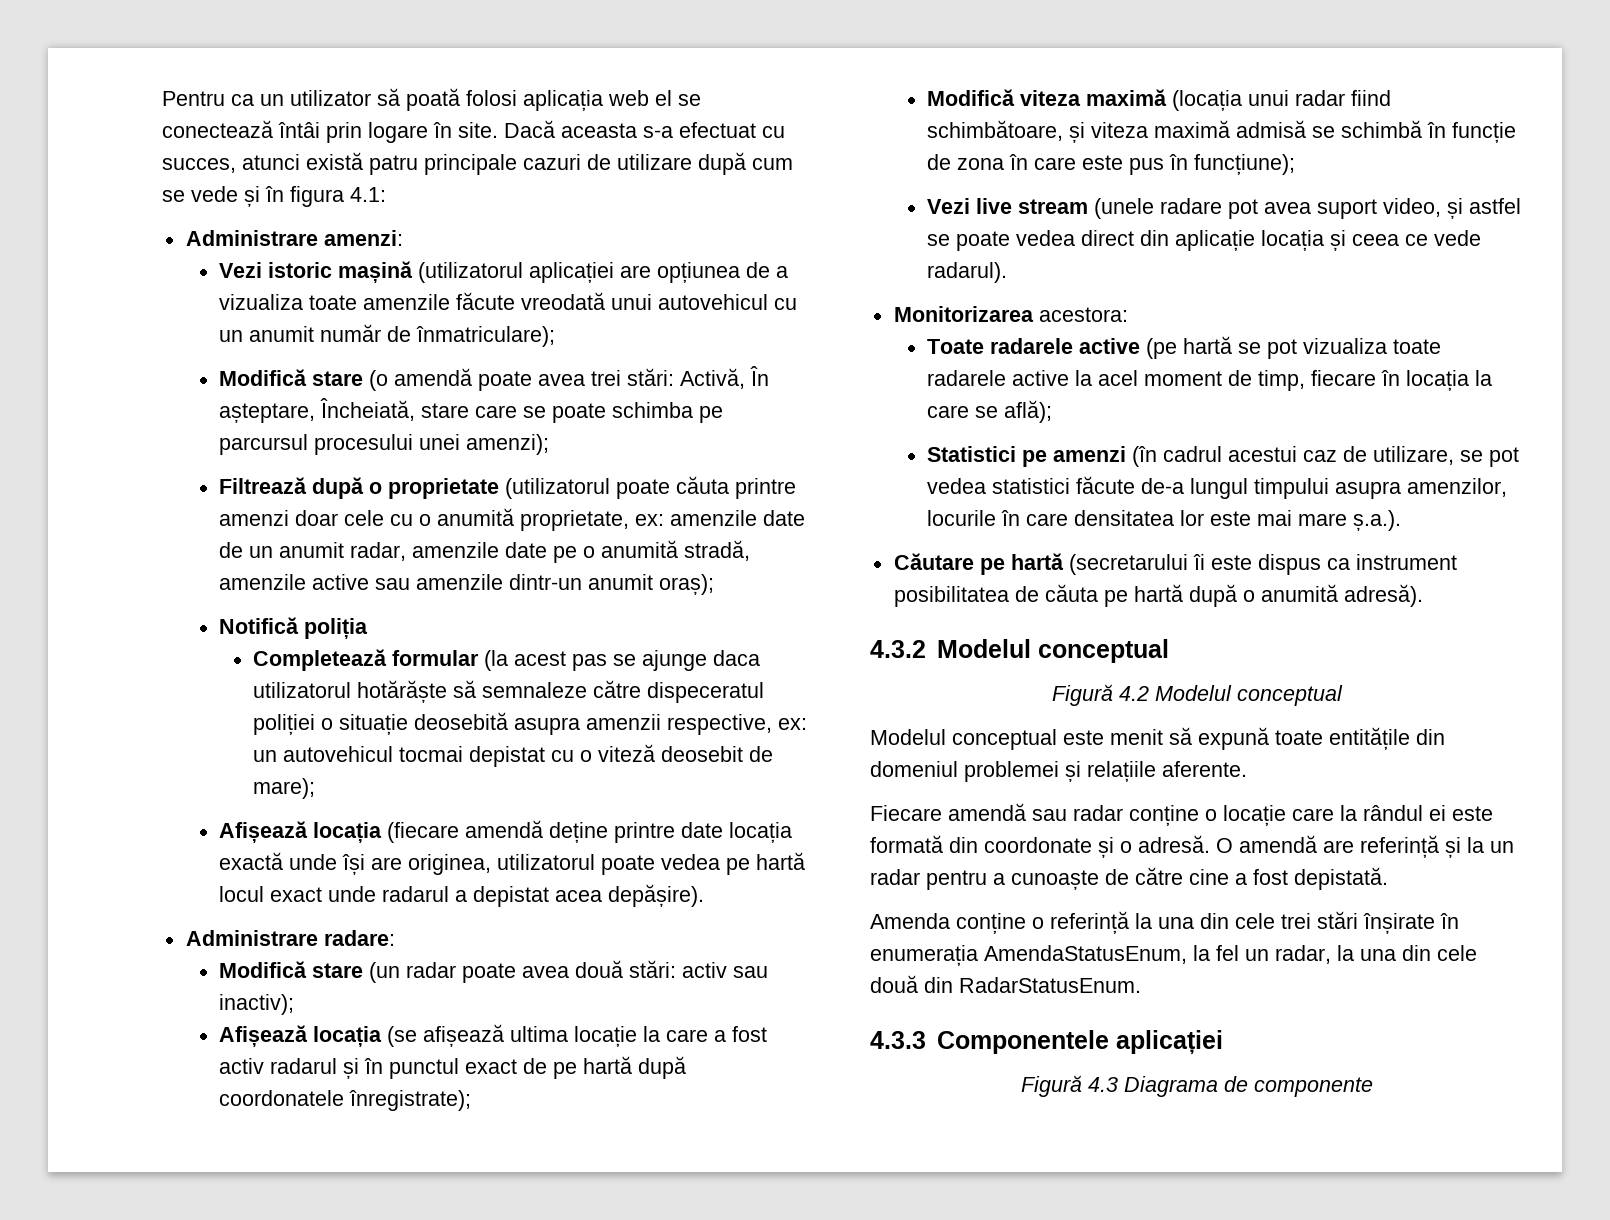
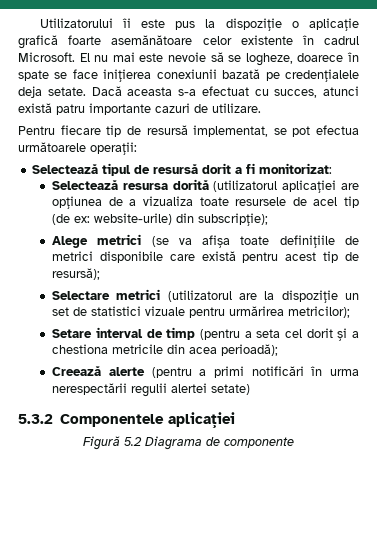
[162,88,701,111] [162,120,498,143] Pentru ca un utilizator să poată folosi aplicația web el se conectează întâi prin logare în site. -> [39,18,359,31] [18,35,359,49] [18,52,359,66] [18,69,359,82] [18,86,86,98] Utilizatorului îi este pus la dispoziție o aplicație grafică foarte asemănătoare celor existente în cadrul Microsoft. El nu mai este nevoie să se logheze, doarece în spate se face inițierea conexiunii bazată pe credențialele deja setate.
[424,154,517,175] principale -> [89,103,151,115] importante
[617,152,793,175] [162,186,386,207] [185,230,403,246] [219,261,414,283] utilizare după cum se vede și în figura 4.1: // Administrare amenzi: // Vezi istoric mașină -> [212,103,261,113] [18,125,359,137] [18,142,137,155] [32,163,333,176] [52,179,209,190] utilizare. // Pentru fiecare tip de resursă implementat, se pot efectua următoarele operații: // Selectează tipul de resursă dorit a fi monitorizat: // Selectează resursa dorită
[363,292,798,310] [219,324,556,347] [219,366,770,391] [219,398,724,423] [219,434,550,455] [219,476,797,499] [219,508,806,531] [219,540,751,563] [219,574,715,595] [219,617,369,639] [253,649,761,671] [253,680,765,703] [253,712,808,735] [253,744,774,767] [253,778,316,799] [219,820,793,843] [219,852,806,875] [219,884,705,907] [185,930,395,946] [219,960,769,983] [219,994,295,1015] [219,1024,768,1047] [219,1056,687,1079] [219,1090,472,1111] [927,89,1392,111] [927,120,1517,143] [927,154,1296,175] [927,198,1522,219] [927,230,1482,251] [927,262,1008,283] [893,306,1128,322] [927,336,1442,359] [927,370,1493,391] [927,400,1053,423] [927,446,1520,467] [927,476,1508,499] [927,510,1402,531] [893,553,1457,575] [893,584,1423,607] [870,639,1169,663] [1052,684,1343,706] [870,727,1445,750] [870,761,1247,782] [870,803,1493,826] [870,835,1514,858] [870,867,1388,890] [870,911,1459,934] [870,945,1477,966] [870,975,1141,993] [870,1031,926,1049] amenzile făcute vreodată unui autovehicul cu un anumit număr de înmatriculare); // Modifică stare (o amendă poate avea trei stări: Activă, În așteptare, Încheiată, stare care se poate schimba pe parcursul procesului unei amenzi); // Filtrează după o proprietate (utilizatorul poate căuta printre amenzi doar cele cu o anumită proprietate, ex: amenzile date de un anumit radar, amenzile date pe o anumită stradă, amenzile active sau amenzile dintr-un anumit oraș); // Notifică poliția // Completează formular (la acest pas se ajunge daca utilizatorul hotărăște să semnaleze către dispeceratul poliției o situație deosebită asupra amenzii respective, ex: un autovehicul tocmai depistat cu o viteză deosebit de mare); // Afișează locația (fiecare amendă deține printre date locația exactă unde își are originea, utilizatorul poate vedea pe hartă locul exact unde radarul a depistat acea depășire). // Administrare radare: // Modifică stare (un radar poate avea două stări: activ sau inactiv); // Afișează locația (se afișează ultima locație la care a fost activ radarul și în punctul exact de pe hartă după coordonatele înregistrate); // Modifică viteza maximă (locația unui radar fiind schimbătoare, și viteza maximă admisă se schimbă în funcție de zona în care este pus în funcțiune); // Vezi live stream (unele radare pot avea suport video, și astfel se poate vedea direct din aplicație locația și ceea ce vede radarul). // Monitorizarea acestora: // Toate radarele active (pe hartă se pot vizualiza toate radarele active la acel moment de timp, fiecare în locația la care se află); // Statistici pe amenzi (în cadrul acestui caz de utilizare, se pot vedea statistici făcute de-a lungul timpului asupra amenzilor, locurile în care densitatea lor este mai mare ș.a.). // Căutare pe hartă (secretarului îi este dispus ca instrument posibilitatea de căuta pe hartă după o anumită adresă). // 4.3.2 Modelul conceptual // Figură 4.2 Modelul conceptual // Modelul conceptual este menit să expună toate entitățile din domeniul problemei și relațiile aferente. // Fiecare amendă sau radar conține o locație care la rândul ei este formată din coordonate și o adresă. O amendă are referință și la un radar pentru a cunoaște de către cine a fost depistată. // Amenda conține o referință la una din cele trei stări înșirate în enumerația AmendaStatusEnum, la fel un radar, la una din cele două din RadarStatusEnum. // 4.3.3 -> [235,196,359,208] [52,213,269,226] [52,234,359,248] [52,251,359,263] [52,268,101,280] [52,289,359,303] [52,306,351,318] [52,327,359,341] [52,344,279,356] [52,366,360,378] [52,383,251,397] [18,414,53,424] resursele de acel tip (de ex: website-urile) din subscripție); // Alege metrici (se va afișa toate definițiile de metrici disponibile care există pentru acest tip de resursă); // Selectare metrici (utilizatorul are la dispoziție un set de statistici vizuale pentru urmărirea metricilor); // Setare interval de timp (pentru a seta cel dorit și a chestiona metricile din acea perioadă); // Creează alerte (pentru a primi notificări în urma nerespectării regulii alertei setate) // 5.3.2
[1088,1077,1118,1092] 4.3 -> [124,437,142,446] 5.2

